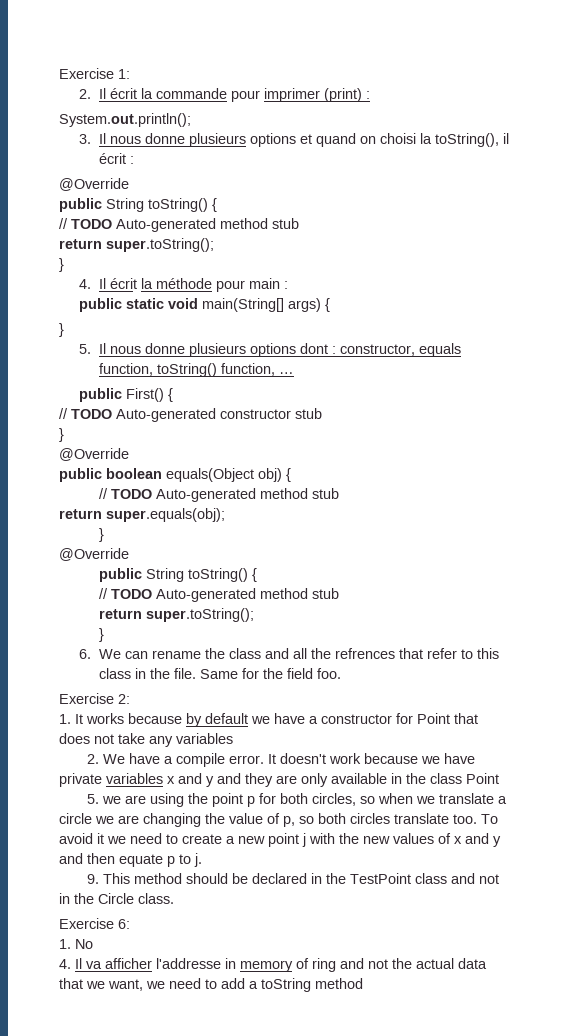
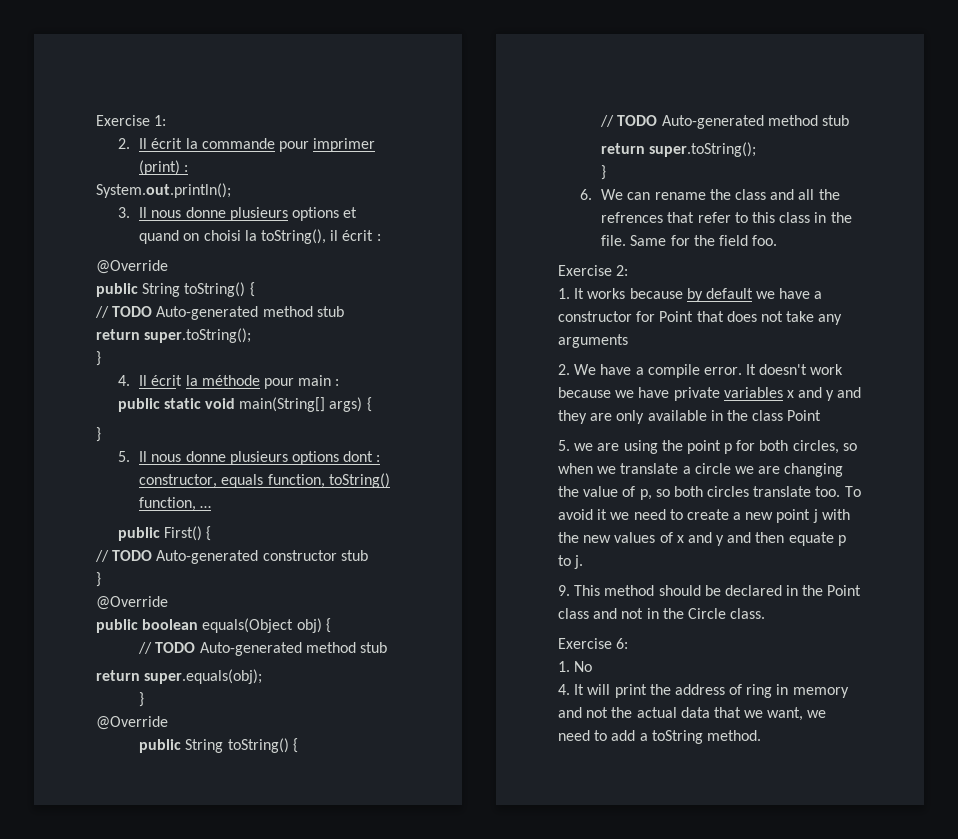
[176,733,233,744] variables -> [558,334,628,348] arguments
[349,873,411,884] TestPoint -> [827,585,862,596] Point
[75,958,336,972] Il va afficher l'addresse in memory of ring -> [574,684,849,698] It will print the address of ring in memory
[315,978,363,989] method -> [706,730,761,741] method.

